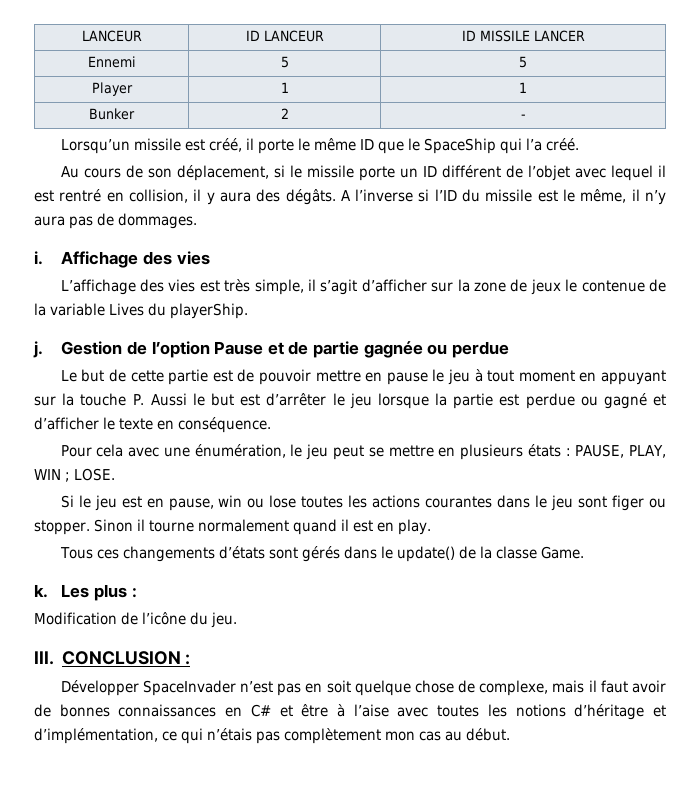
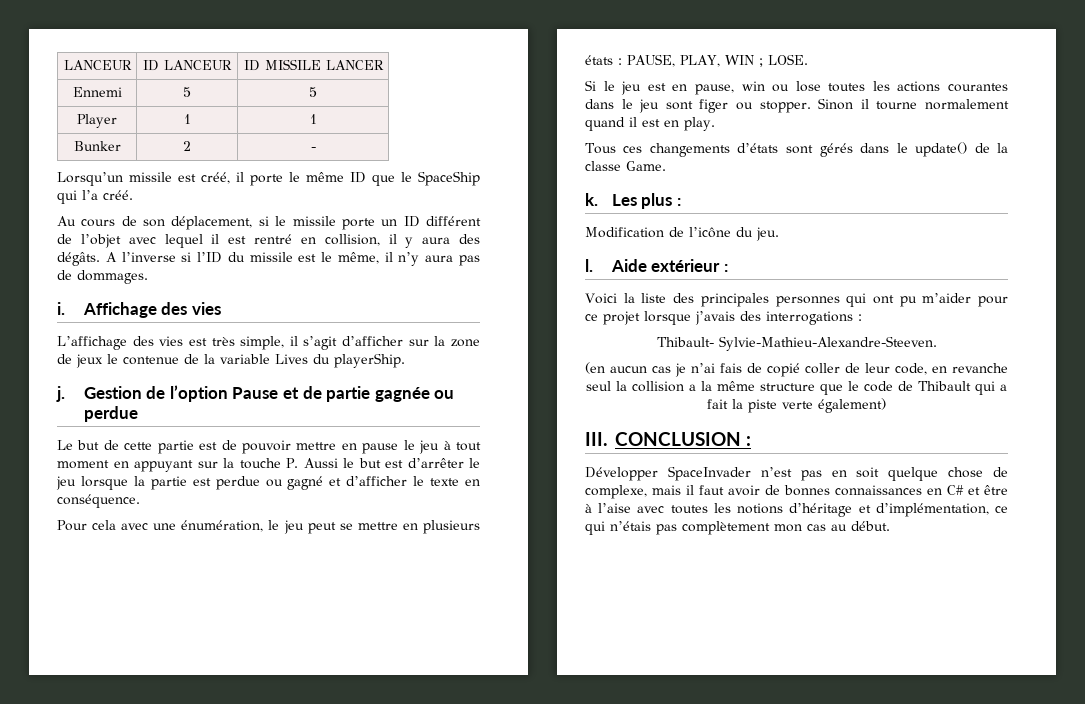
(238, 620) none -> [585,259,728,272] [585,293,1008,307] [585,311,862,325] [656,336,937,351] [585,362,1008,377] [586,381,1007,395] [707,398,886,413] // l. Aide extérieur : // Voici la liste des principales personnes qui ont pu m’aider pour ce projet lorsque j’avais des interrogations : // Thibault- Sylvie-Mathieu-Alexandre-Steeven. // (en aucun cas je n’ai fais de copié coller de leur code, en revanche seul la collision a la même structure que le code de Thibault qui a fait la piste verte également)

